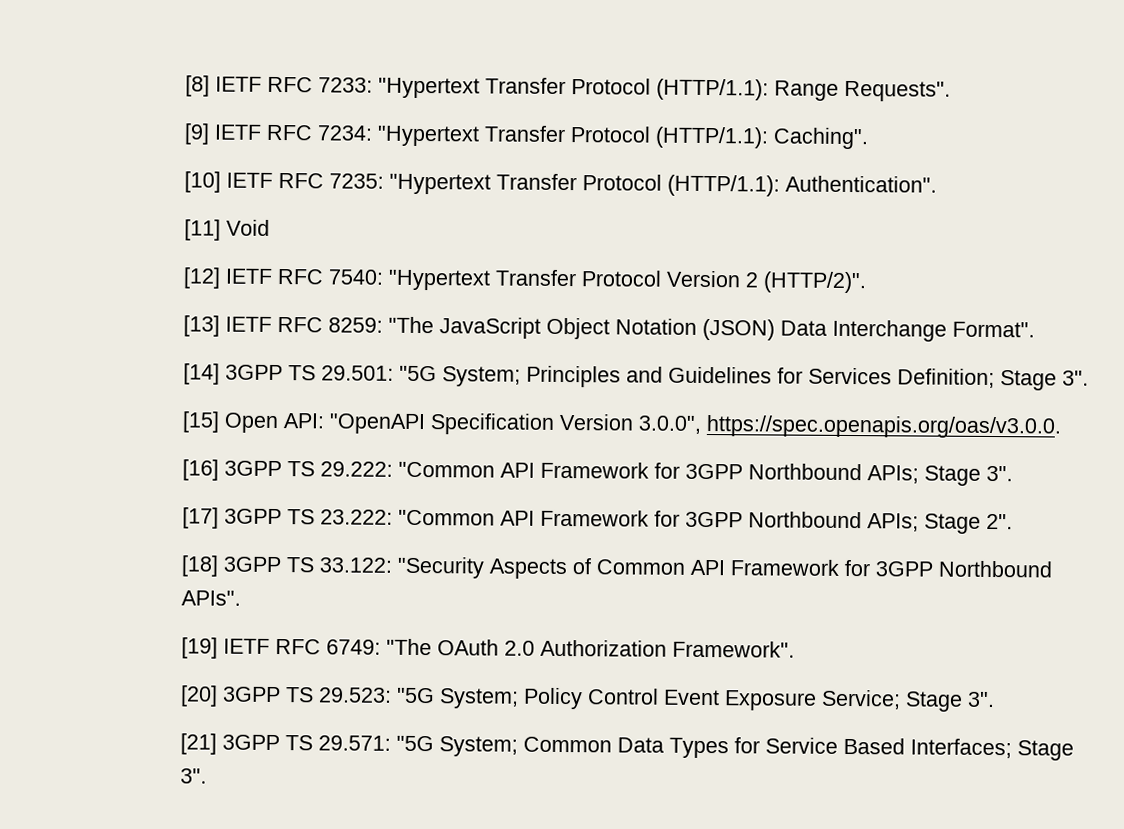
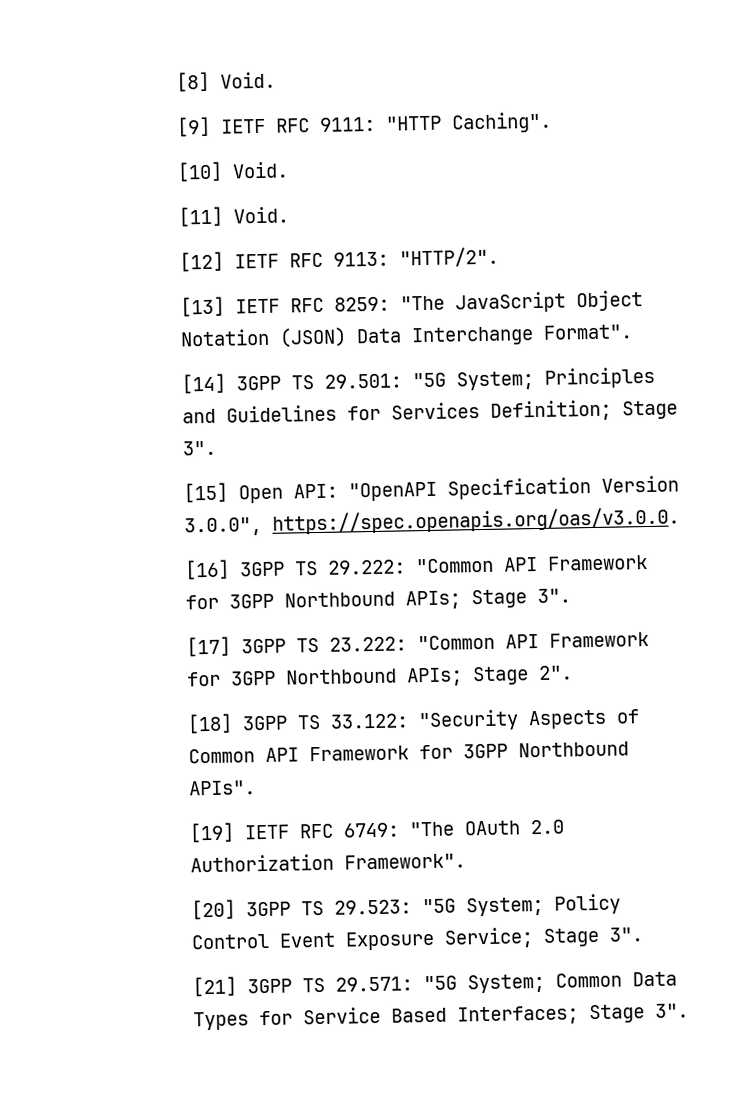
[214,76,951,102] [183,123,869,150] [183,171,937,197] IETF RFC 7233: "Hypertext Transfer Protocol (HTTP/1.1): Range Requests". // [9] IETF RFC 7234: "Hypertext Transfer Protocol (HTTP/1.1): Caching". // [10] IETF RFC 7235: "Hypertext Transfer Protocol (HTTP/1.1): Authentication". -> [219,71,276,89] [175,111,552,137] [176,161,289,182] Void. // [9] IETF RFC 9111: "HTTP Caching". // [10] Void.
[225,219,270,236] Void -> [232,206,289,224] Void.
[327,269,867,294] 7540: "Hypertext Transfer Protocol Version 2 (HTTP/2)". -> [332,246,499,268] 9113: "HTTP/2".

